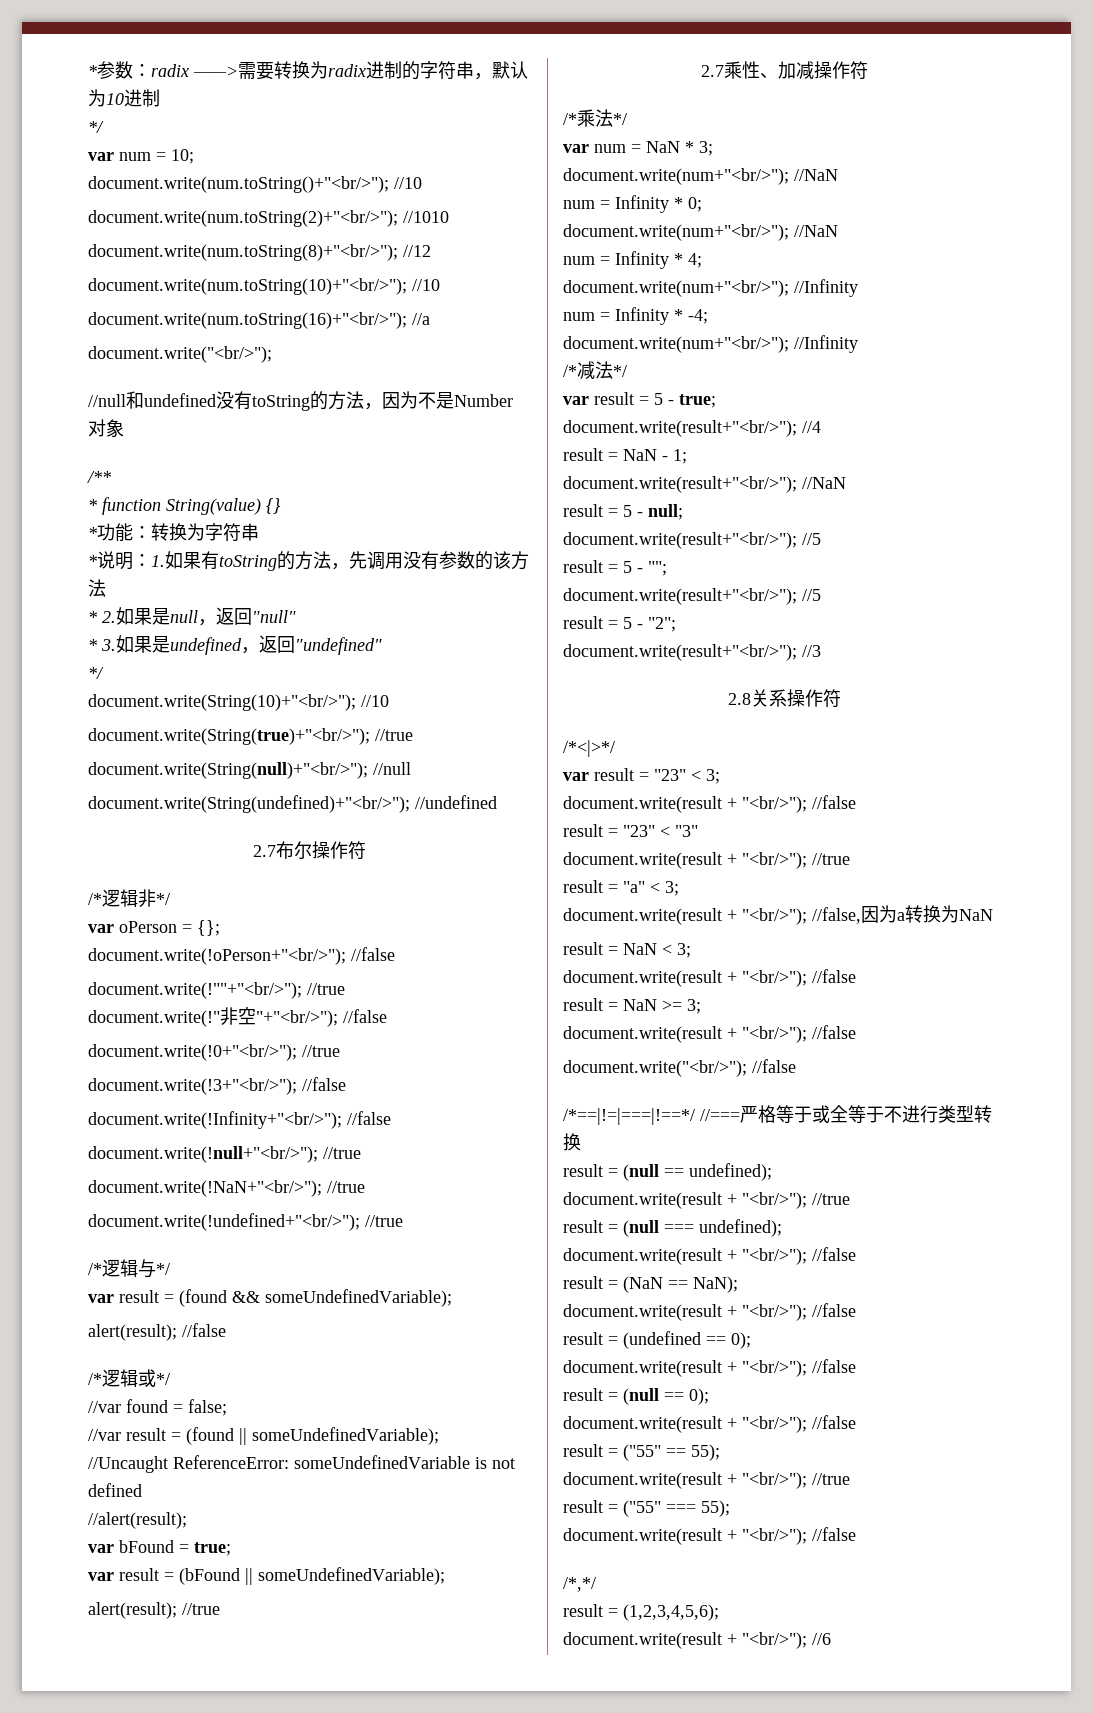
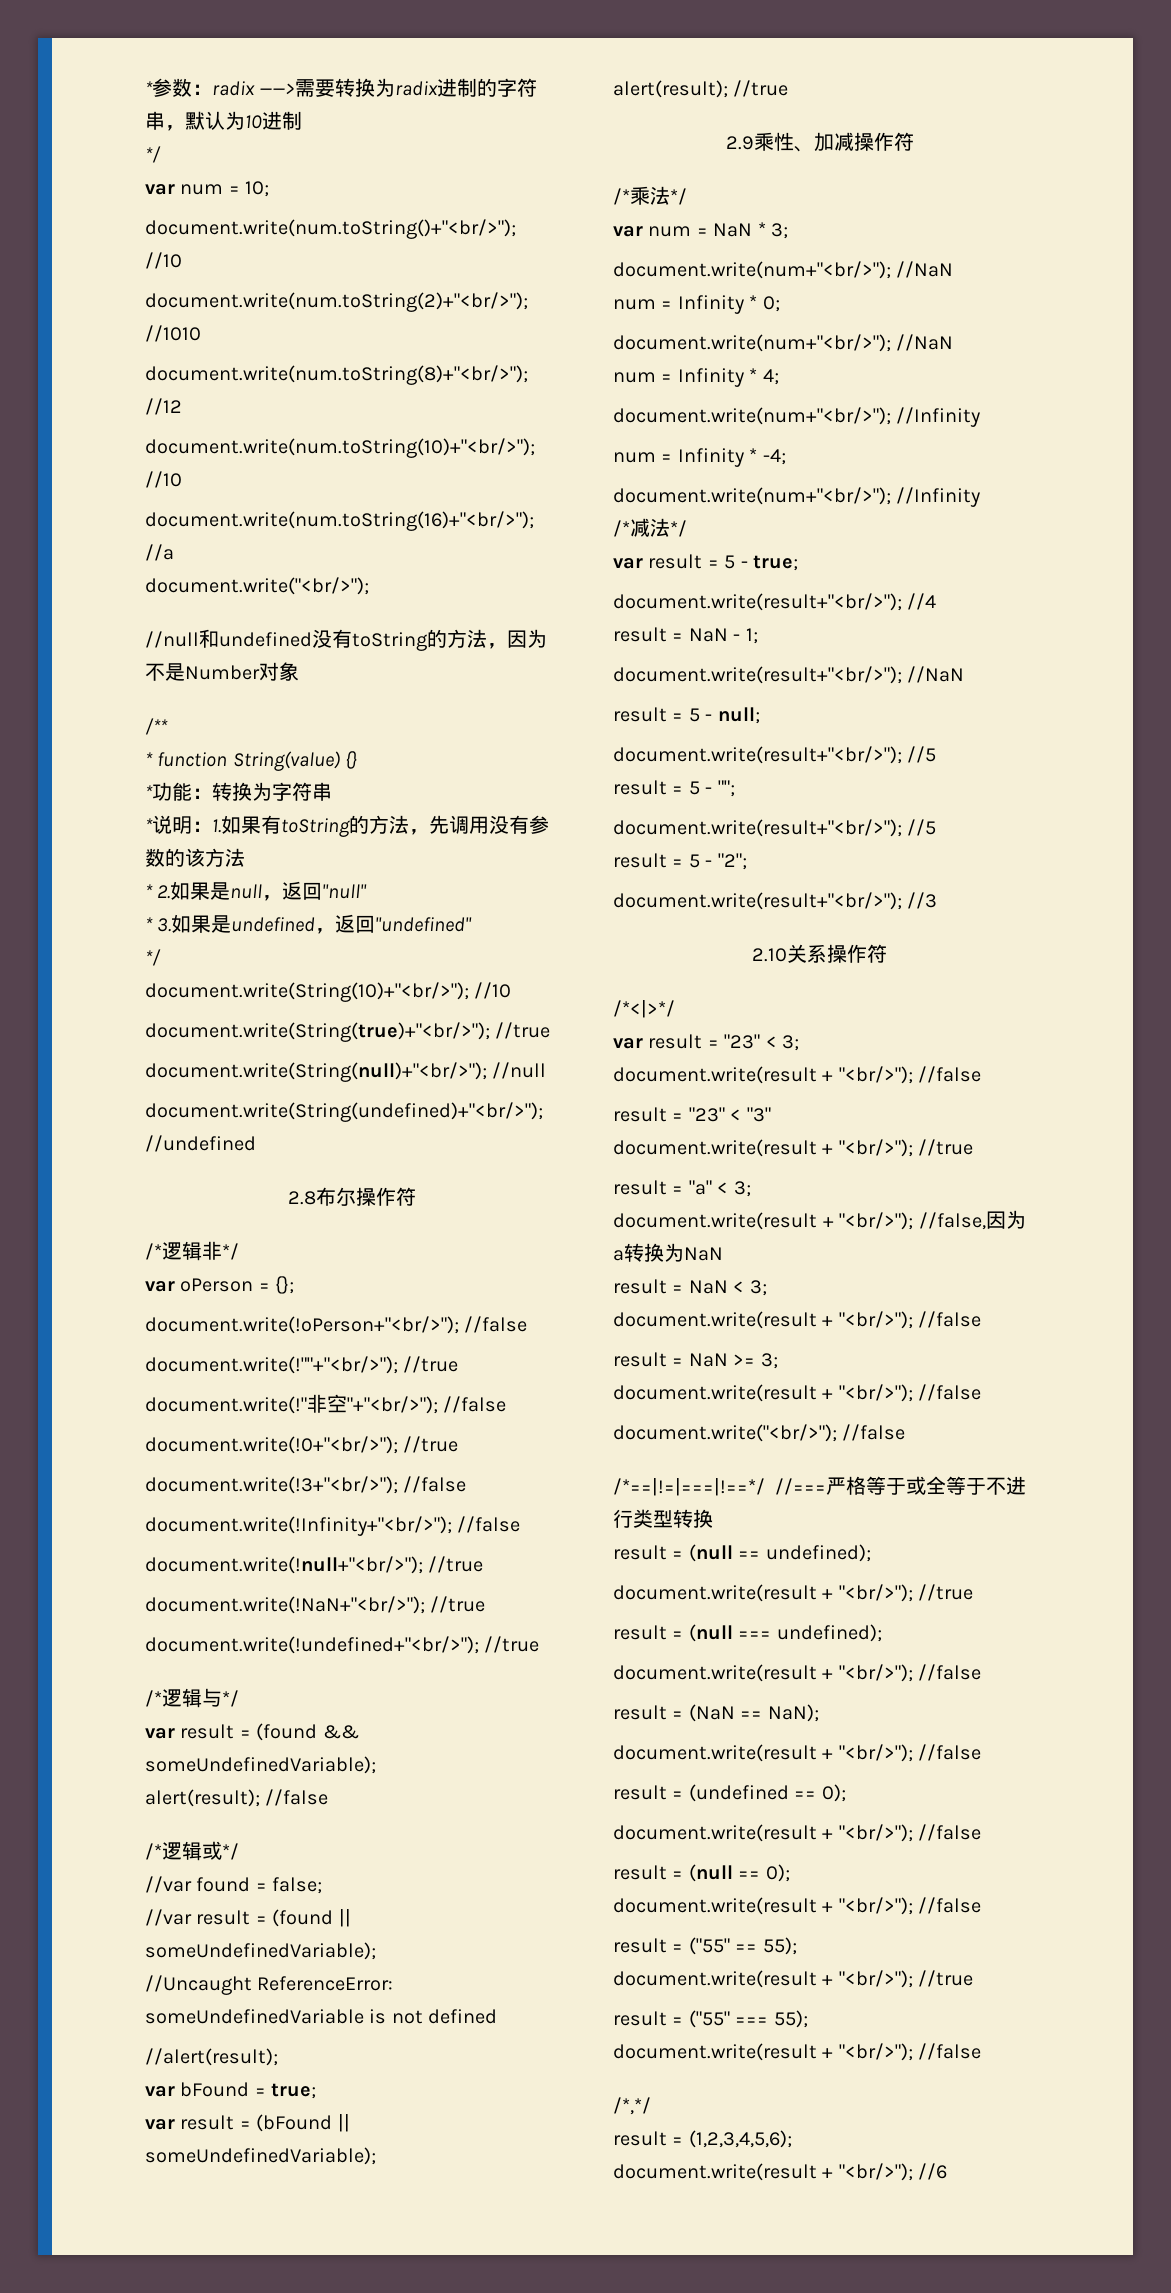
[252,845,276,857] 2.7 -> [287,1191,316,1205] 2.8
[700,65,724,77] 2.7 -> [725,136,754,150] 2.9
[727,693,751,705] 2.8 -> [752,948,787,962] 2.10

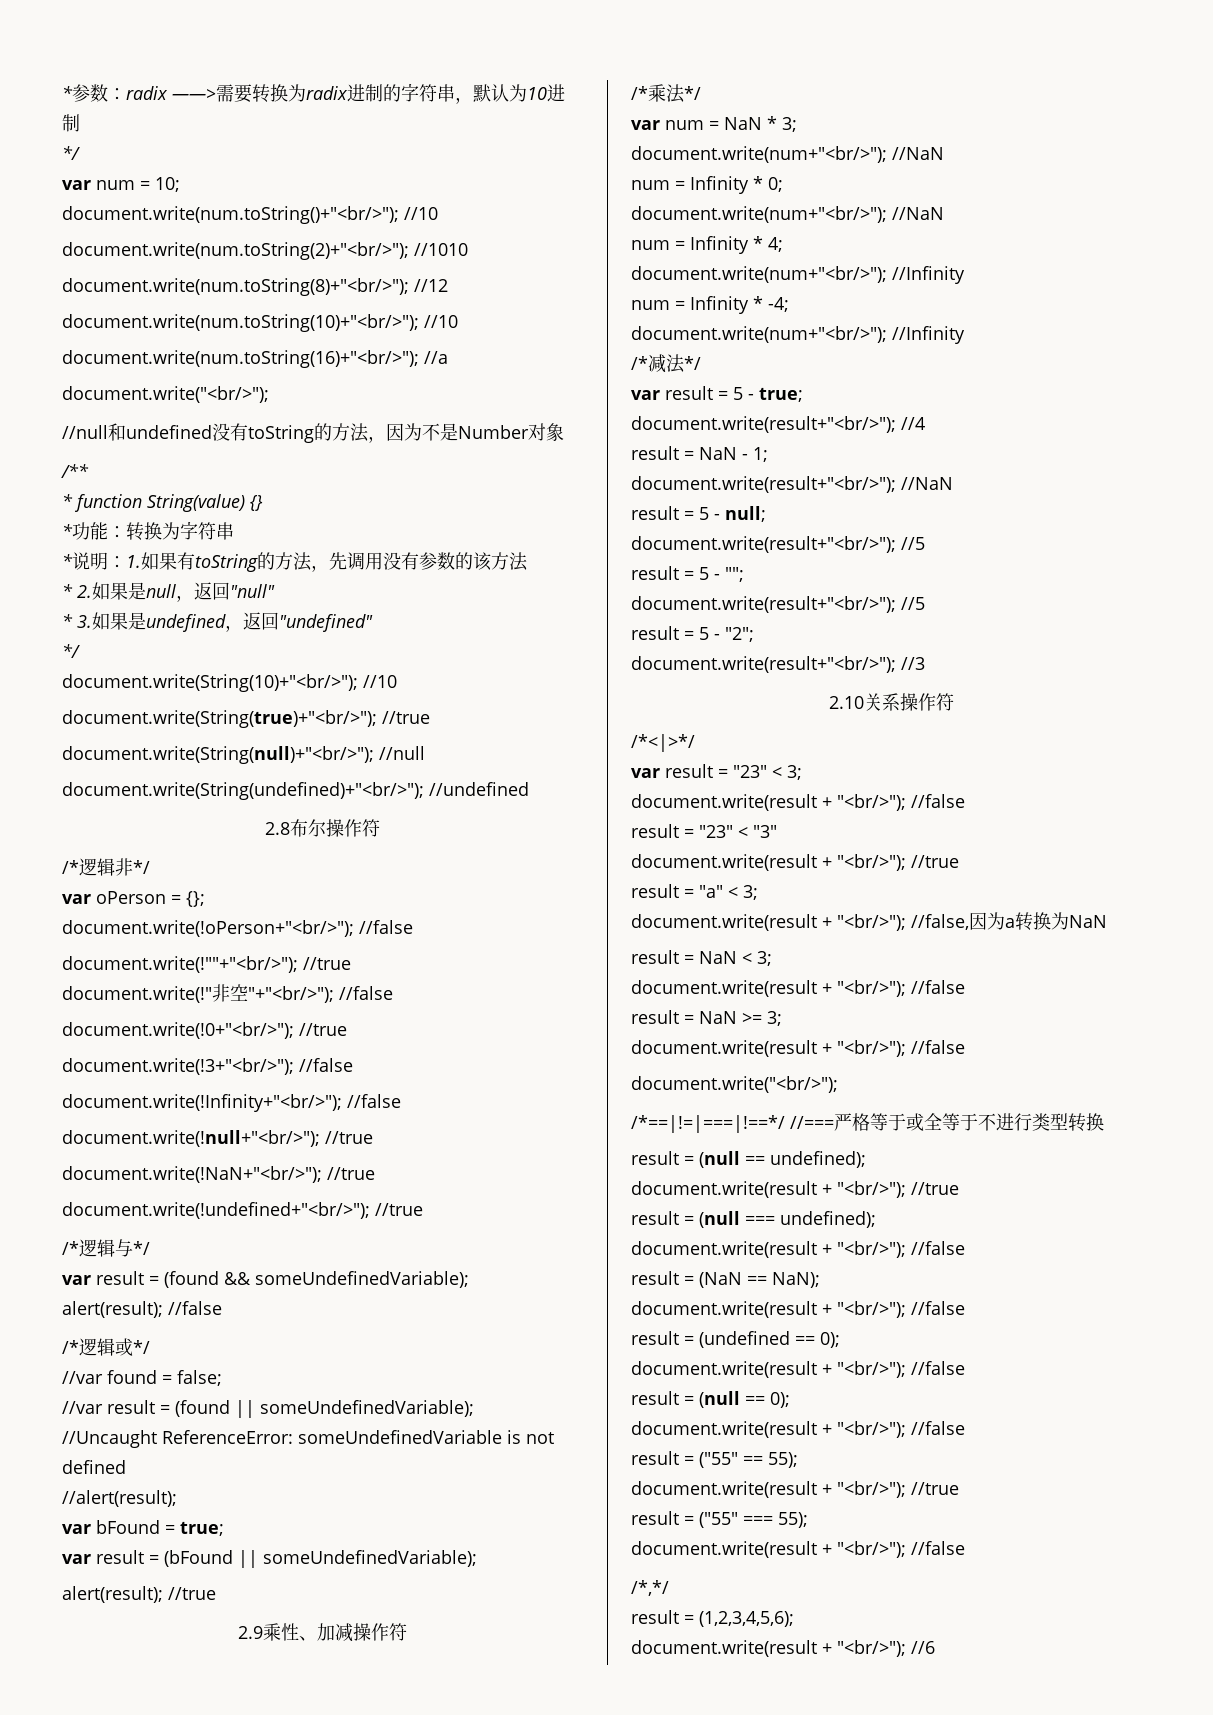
[842,1424,906,1441] //false -> (838, 1084) none

